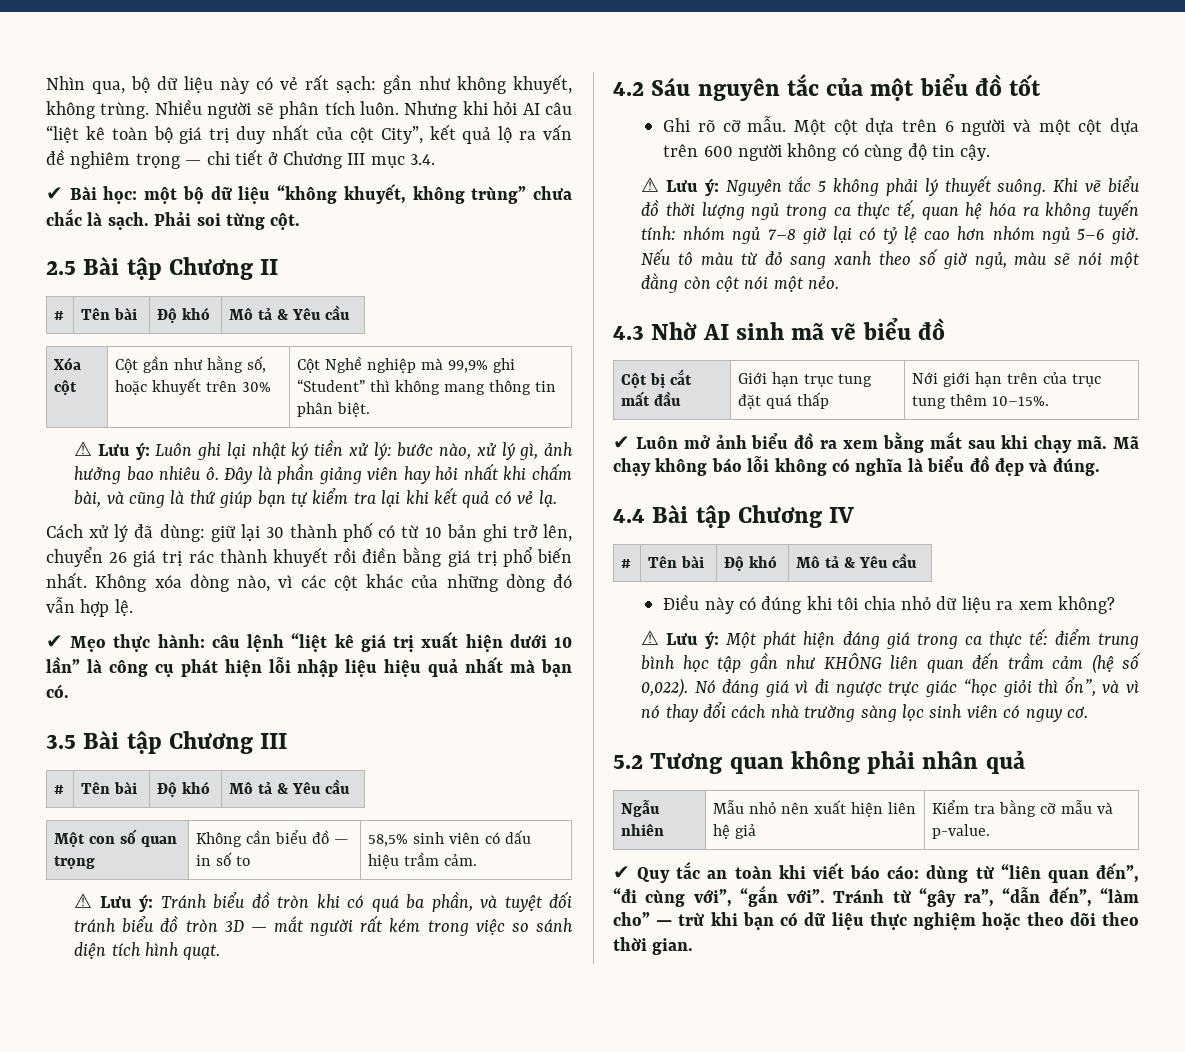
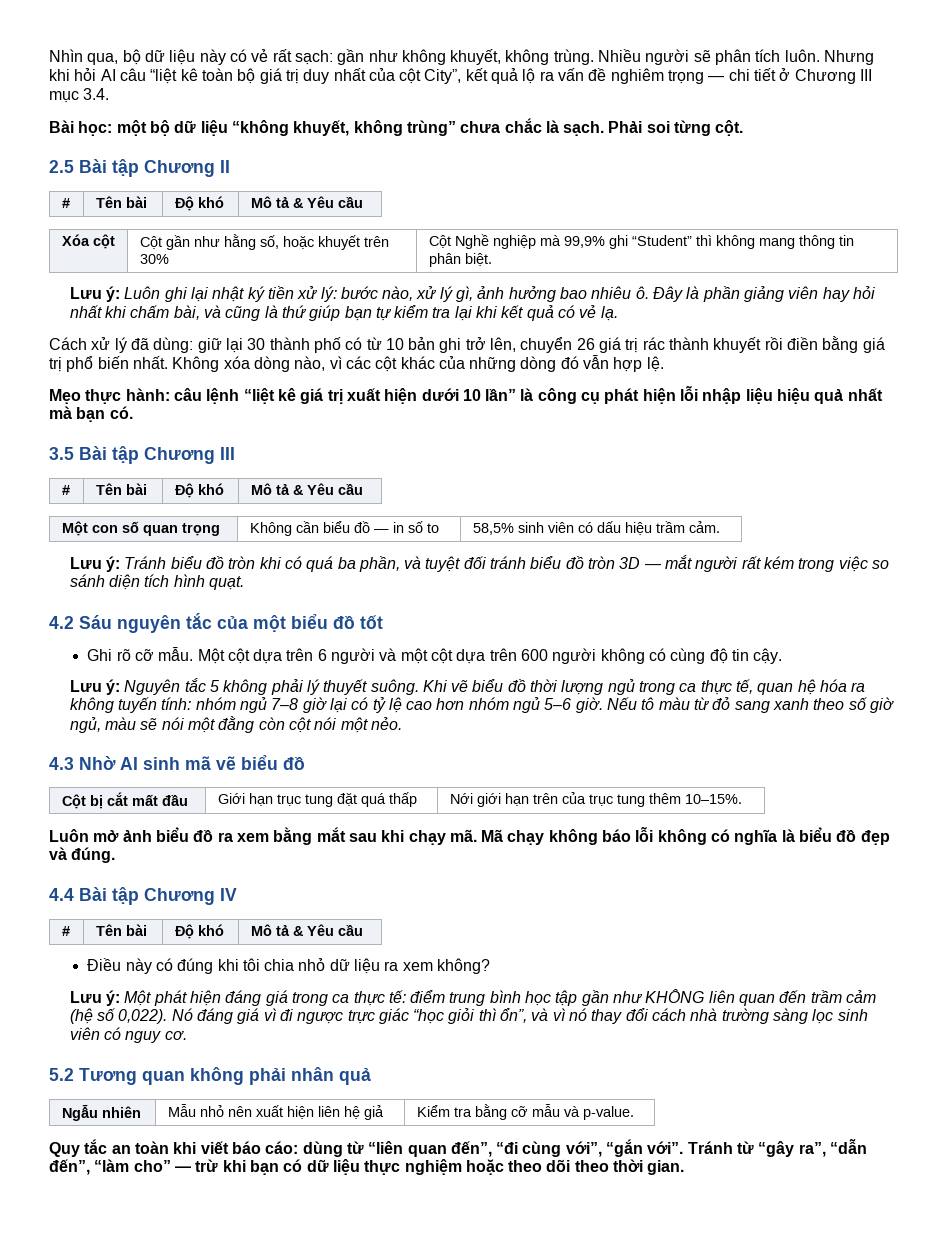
[46,187,63,200] ✔ -> (110, 94) none
[74,441,93,456] ⚠ -> (492, 259) none
[46,635,63,648] ✔ -> (664, 364) none
[74,893,93,908] ⚠ -> (720, 527) none
[641,177,660,192] ⚠ -> (783, 656) none
[613,436,630,449] ✔ -> (742, 799) none
[641,630,660,645] ⚠ -> (491, 966) none
[613,866,630,879] ✔ -> (634, 1113) none

